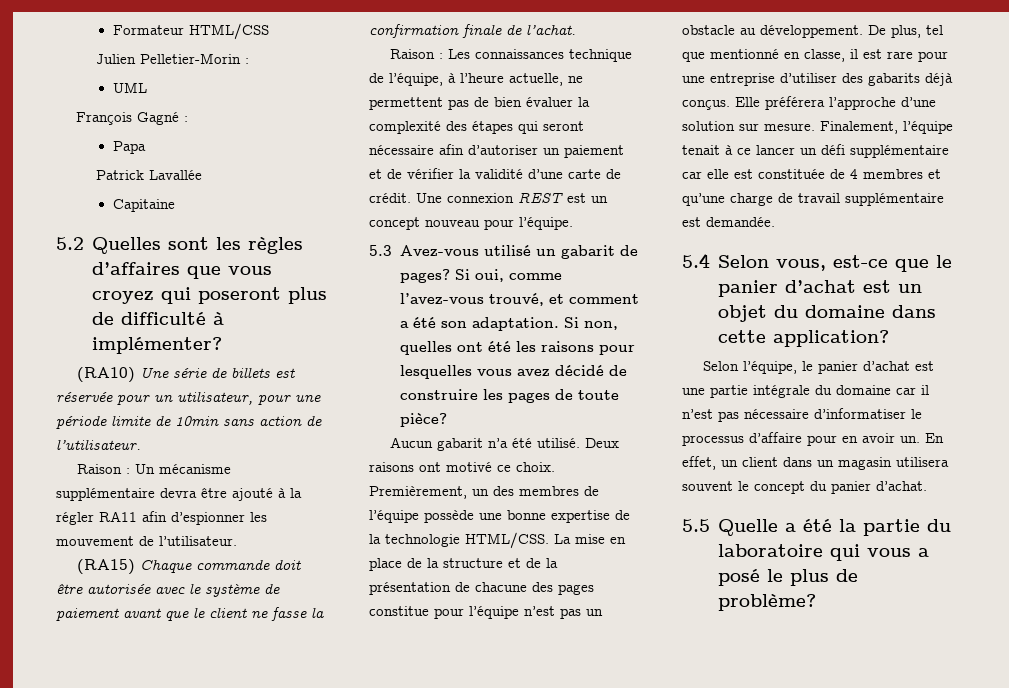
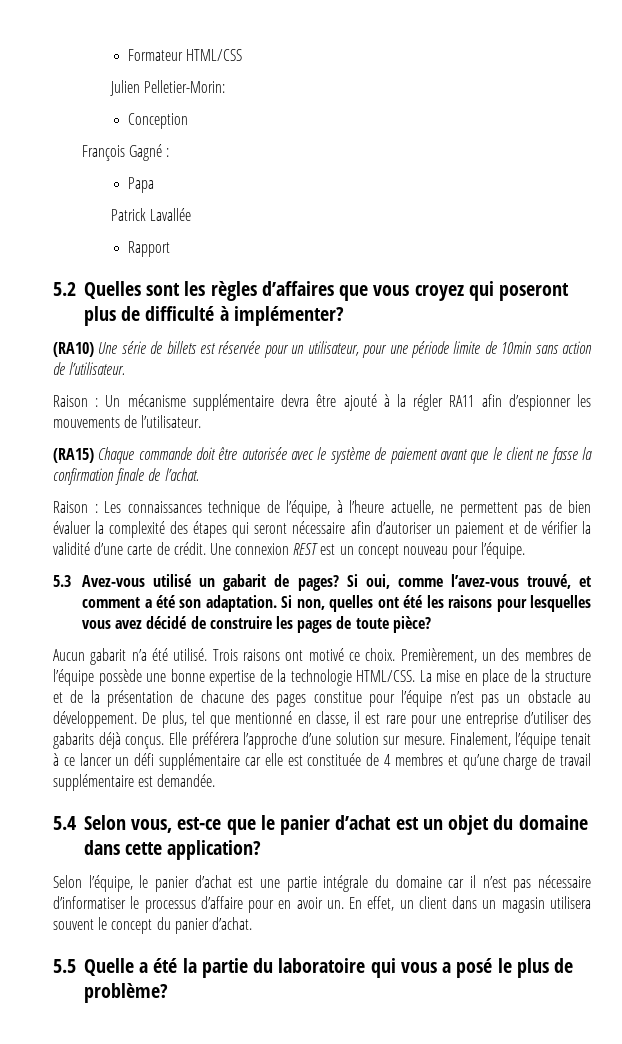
[140,53,250,64] [112,82,147,93] Pelletier-Morin : // UML -> [144,80,226,93] [128,113,189,129] Pelletier-Morin: // Conception
[112,199,175,212] Capitaine -> [128,241,171,257] Rapport
[56,536,134,546] mouvement -> [53,417,120,428] mouvements
[584,438,619,448] Deux -> [212,649,238,661] Trois

